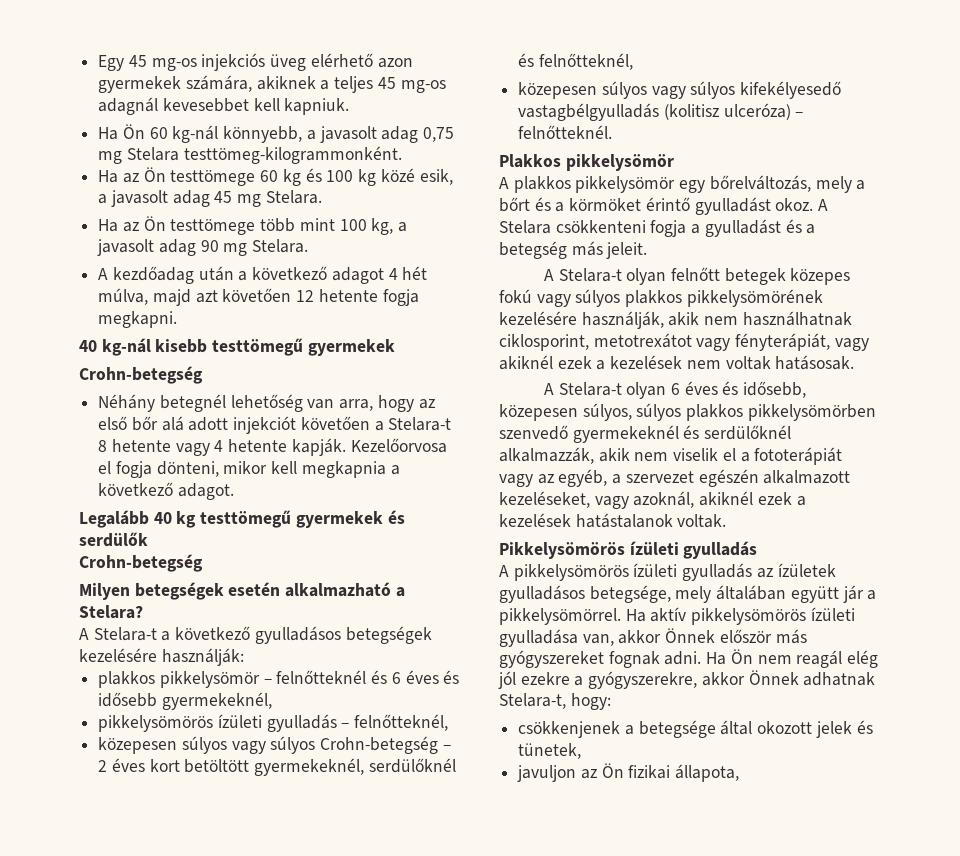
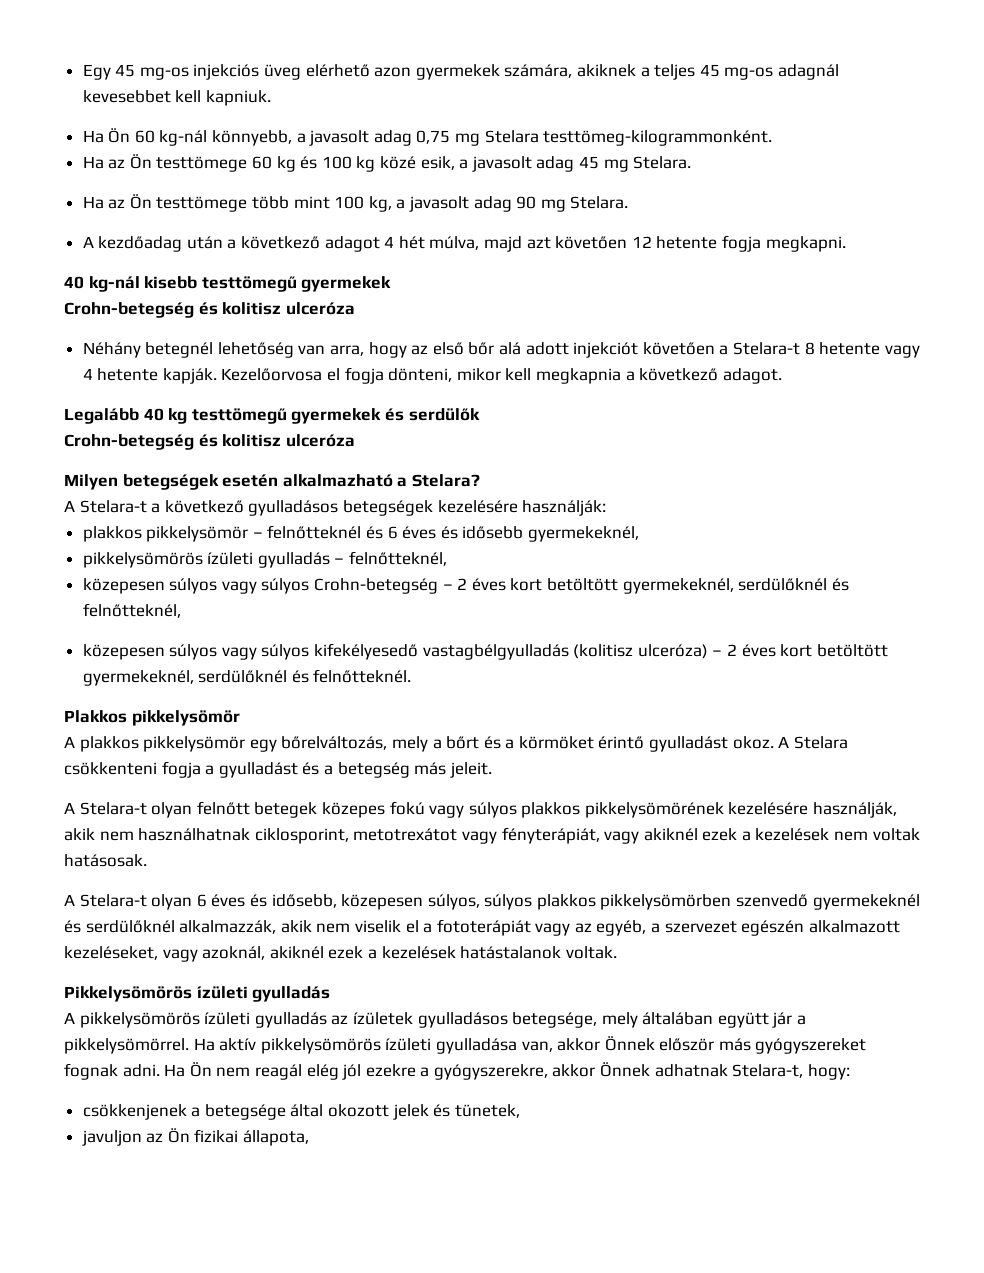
(203, 375) none -> [198,302,355,315] és kolitisz ulceróza
(203, 563) none -> [198,434,355,447] és kolitisz ulceróza
(804, 114) none -> [727,644,888,657] [82,670,309,686] 2 éves kort betöltött gyermekeknél, serdülőknél és

